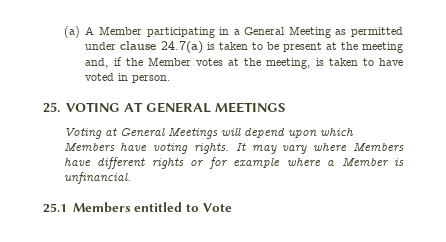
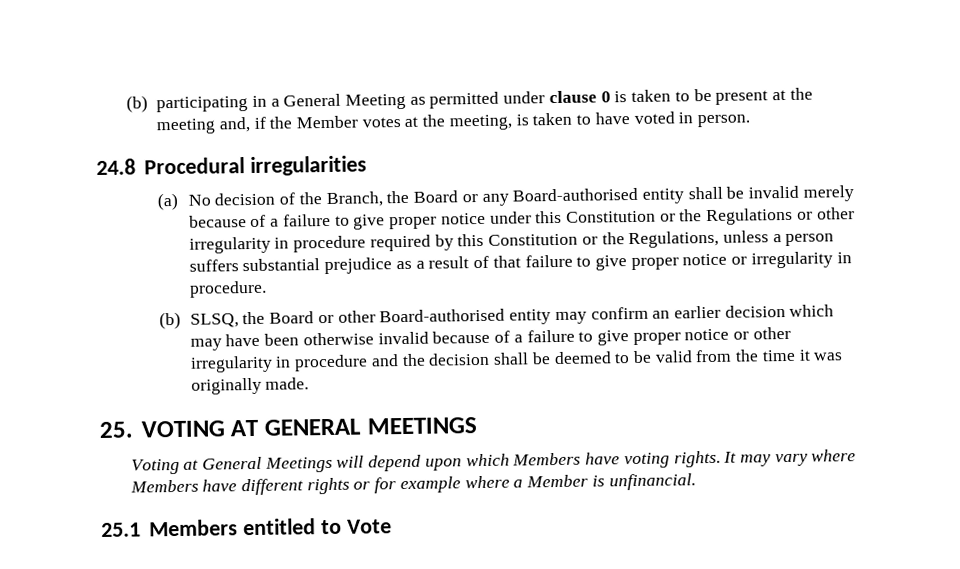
[63,26,142,38] (a) A Member -> [125,95,148,113] (b)
[160,41,203,54] 24.7(a) -> [600,91,611,103] 0
(171, 79) none -> [96,155,367,177] [157,185,854,211] [188,207,855,230] [188,230,835,254] [188,251,852,275] [188,280,267,298] [159,304,835,330] [189,326,791,351] [189,349,844,373] [190,377,310,395] // 24.8 Procedural irregularities // (a) No decision of the Branch, the Board or any Board-authorised entity shall be invalid merely because of a failure to give proper notice under this Constitution or the Regulations or other irregularity in procedure required by this Constitution or the Regulations, unless a person suffers substantial prejudice as a result of that failure to give proper notice or irregularity in procedure. // (b) SLSQ, the Board or other Board-authorised entity may confirm an earlier decision which may have been otherwise invalid because of a failure to give proper notice or other irregularity in procedure and the decision shall be deemed to be valid from the time it was originally made.

